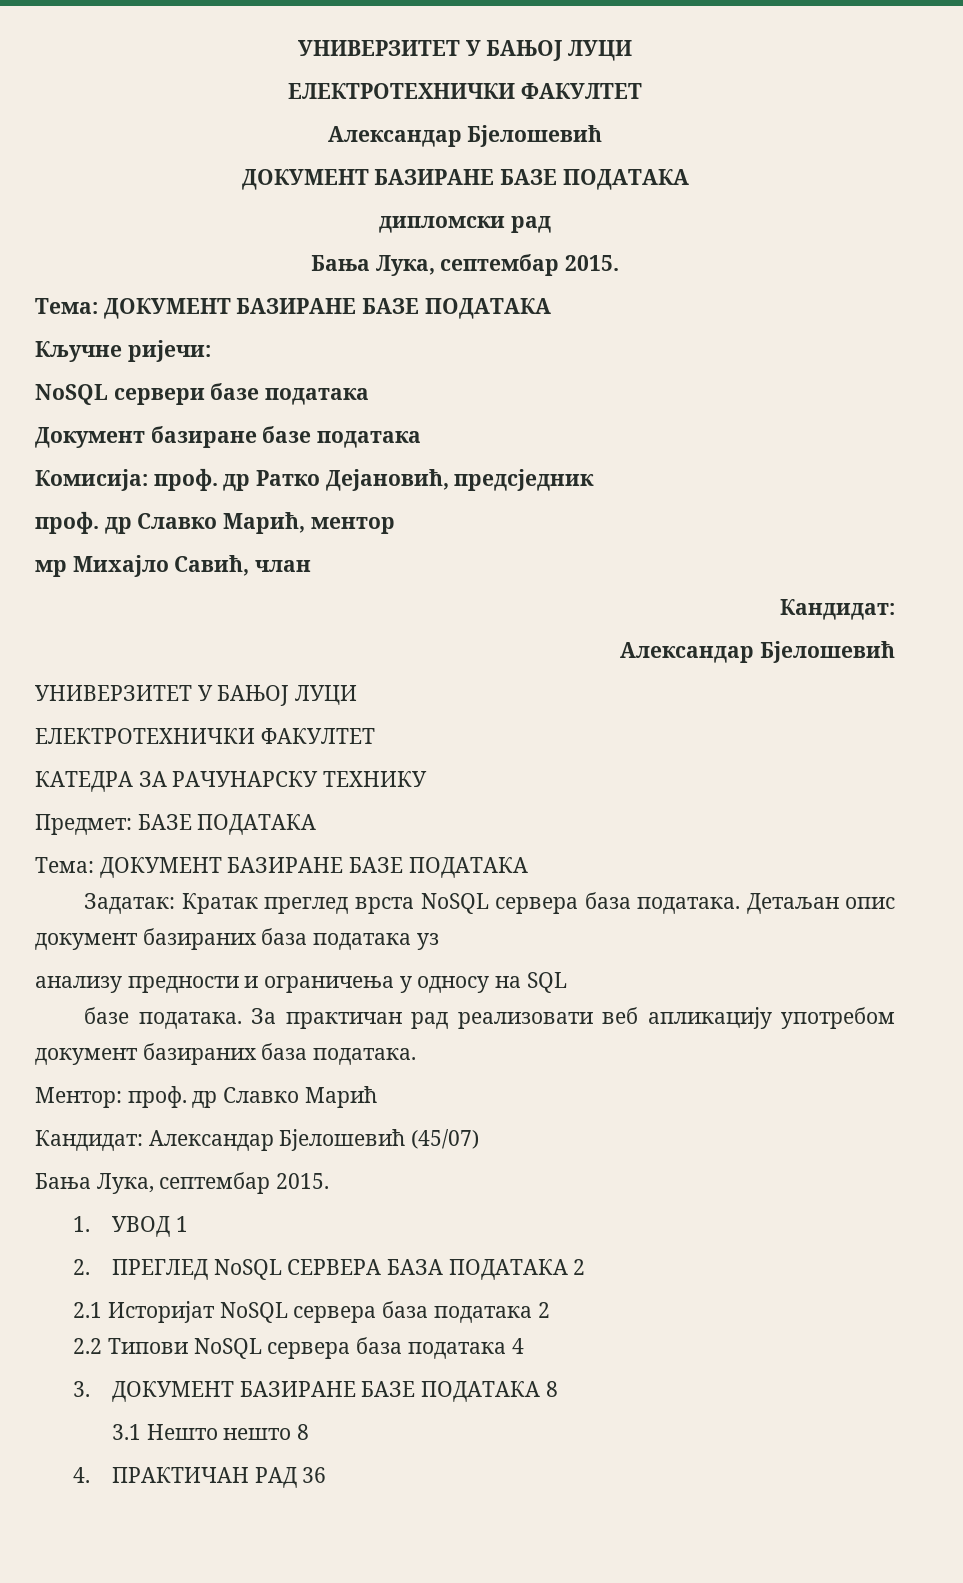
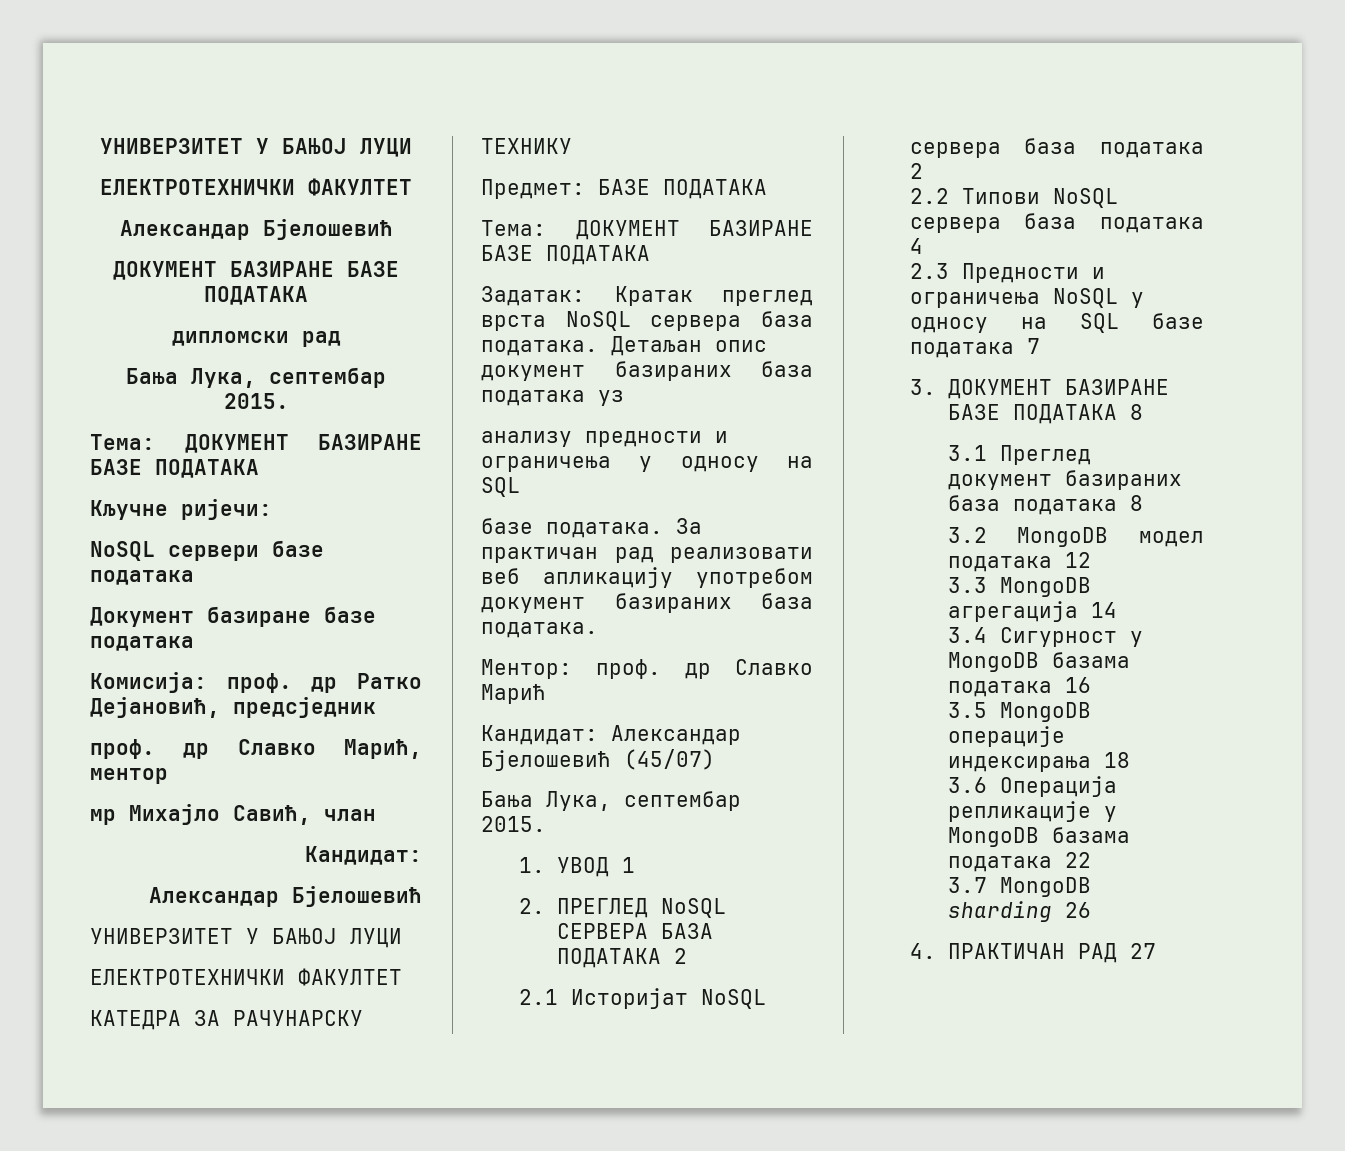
(524, 1346) none -> [909,263,1105,283] [909,288,1144,308] [909,313,1204,333] [909,338,1040,358] // 2.3 Предности и ограничења NоSQL у односу на SQL базе података 7
[146,1424,309,1440] Нешто нешто 8 -> [999,445,1091,465] [947,470,1182,490] [947,495,1143,515] [947,527,1204,547] [947,552,1091,572] [947,577,1091,597] [947,601,1117,622] [947,627,1143,647] [947,652,1130,672] [947,677,1091,697] [947,702,1091,722] [947,726,1065,747] [947,752,1130,772] [947,776,1117,797] [947,801,1117,822] [947,827,1130,847] [947,852,1091,872] [947,877,1091,897] [947,901,1091,922] Преглед документ базираних база података 8 // 3.2 MongoDB модел података 12 // 3.3 MongoDB агрегација 14 // 3.4 Сигурност у MongoDB базама података 16 // 3.5 MongoDB операције индексирања 18 // 3.6 Операција репликације у MongoDB базама података 22 // 3.7 MongoDB sharding 26
[302,1467,327,1483] 36 -> [1129,943,1156,959] 27

